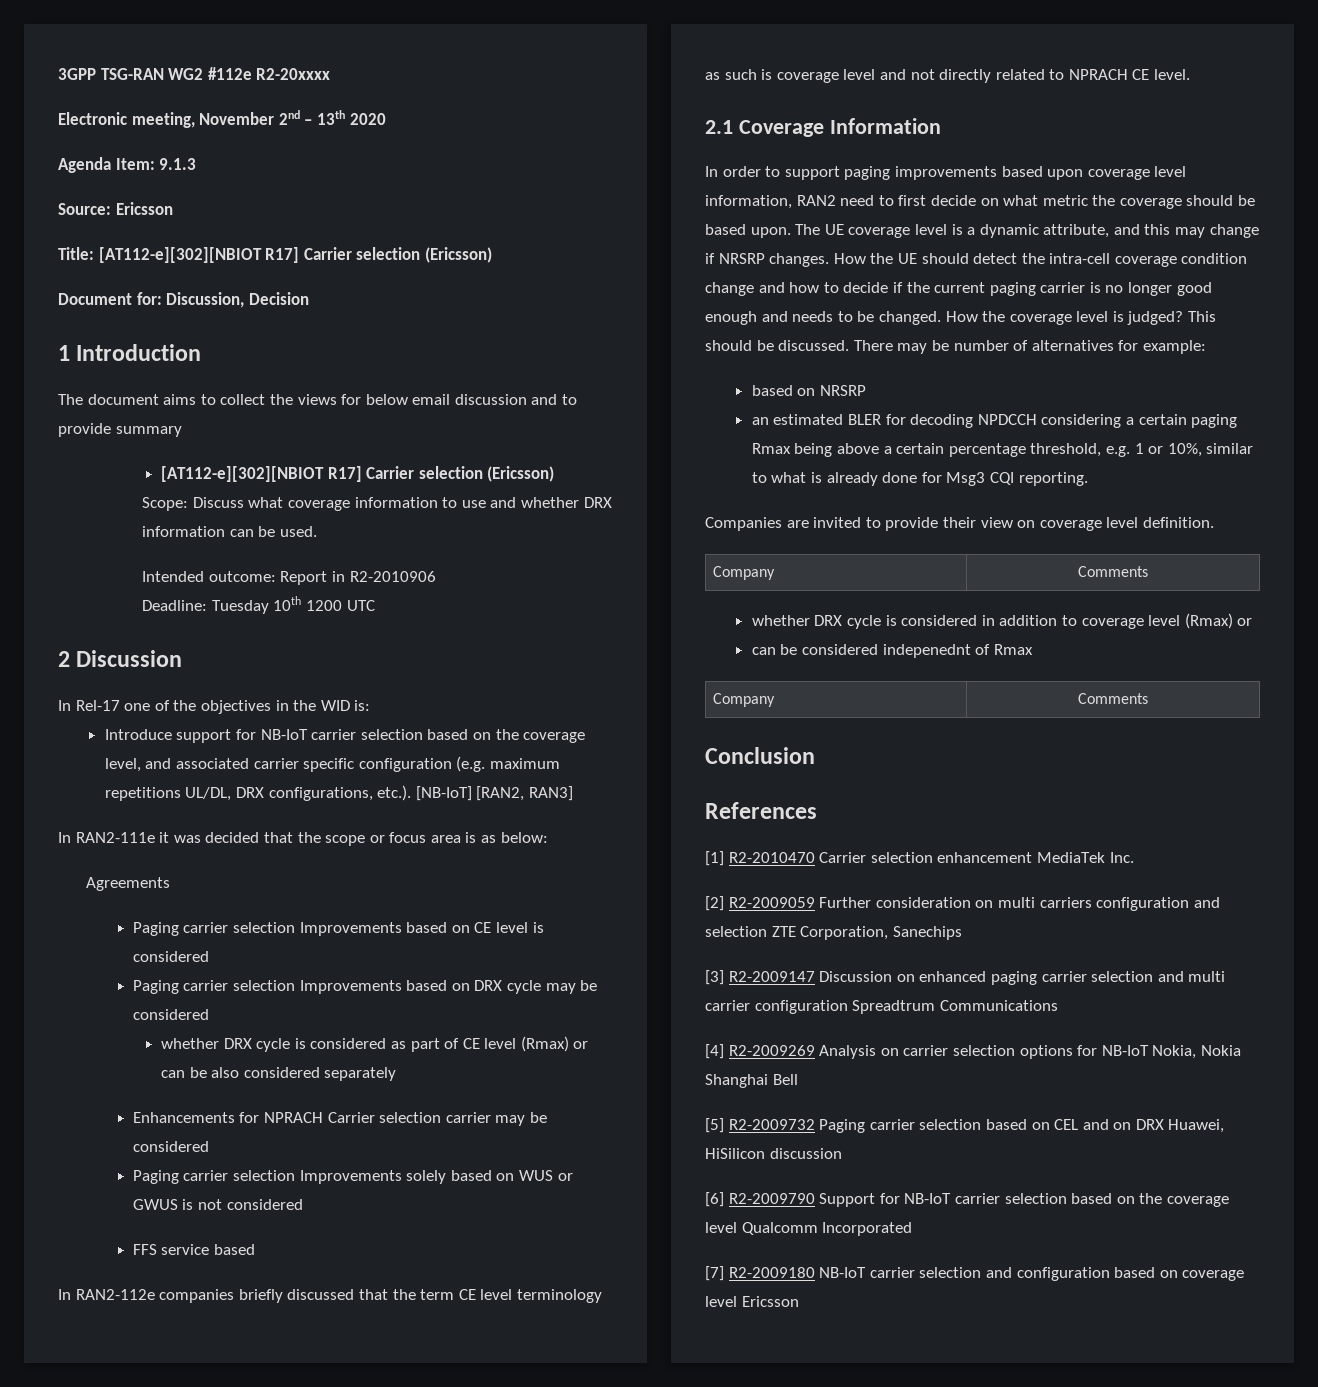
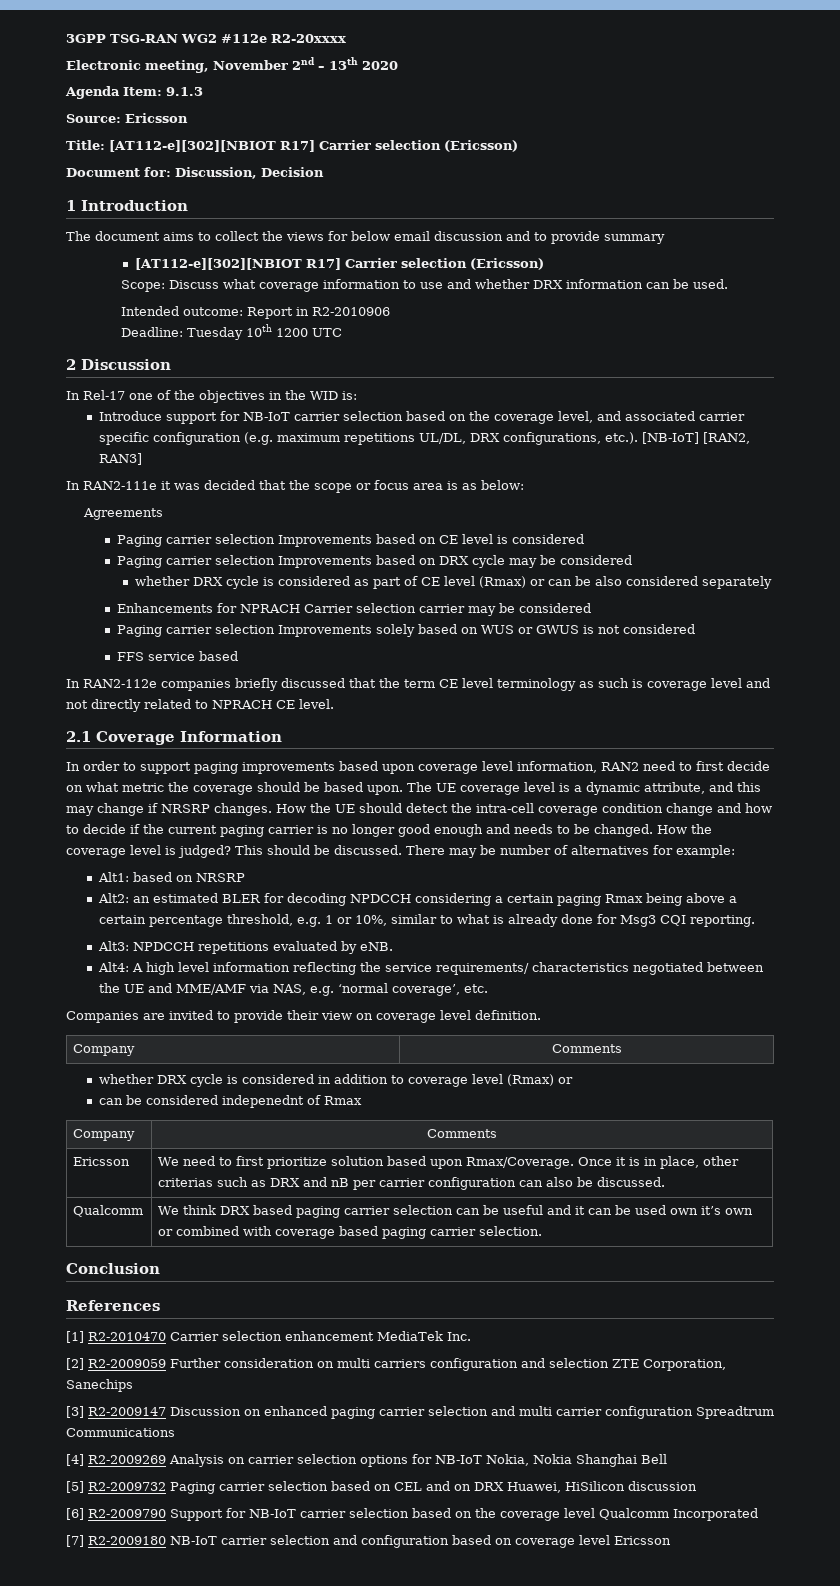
(1206, 347) none -> [97,872,129,882] Alt1:
(866, 390) none -> [97,893,129,903] Alt2:
(1088, 479) none -> [97,941,393,954] [97,962,764,975] [98,983,488,996] // Alt3: NPDCCH repetitions evaluated by eNB. // Alt4: A high level information reflecting the service requirements/ characteristics negotiated between the UE and MME/AMF via NAS, e.g. ‘normal coverage’, etc.
(1148, 698) none -> [73,1157,131,1166] [158,1156,740,1169] [158,1177,666,1190] [73,1205,144,1217] [158,1205,754,1218] [158,1226,543,1239] // Ericsson | We need to first prioritize solution based upon Rmax/Coverage. Once it is in place, other criterias such as DRX and nB per carrier configuration can also be discussed. // Qualcomm | We think DRX based paging carrier selection can be useful and it can be used own it’s own or combined with coverage based paging carrier selection.

